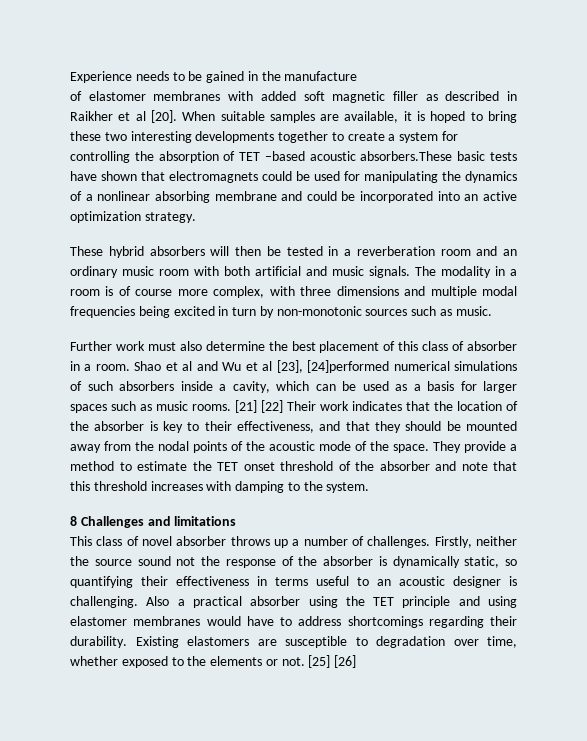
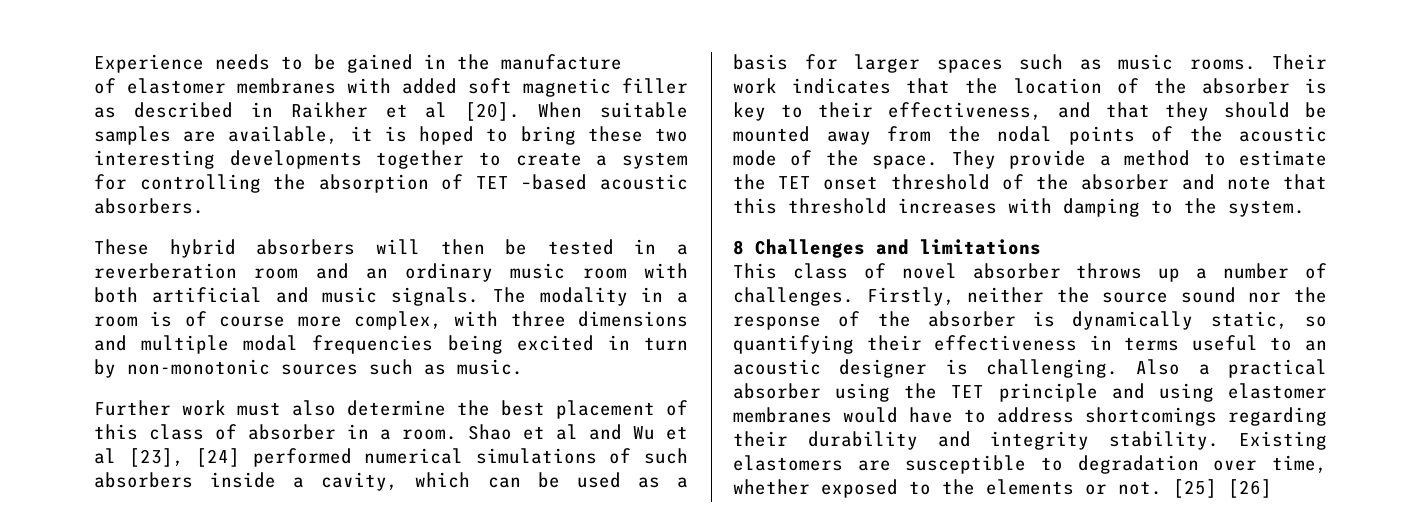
[360,151,517,161] [70,171,517,183] [70,191,517,203] [70,211,196,223] absorbers.These basic tests have shown that electromagnets could be used for manipulating the dynamics of a nonlinear absorbing membrane and could be incorporated into an active optimization strategy. -> [94,198,204,214] absorbers.
[307,360,390,373] [24]performed -> [196,448,352,467] [24] performed
[235,400,283,413] [21] [22] -> (1256, 64) none
[176,557,196,566] not -> [1248,292,1282,303] nor
[70,636,127,648] durability. -> [807,431,1220,450] durability and integrity stability.

